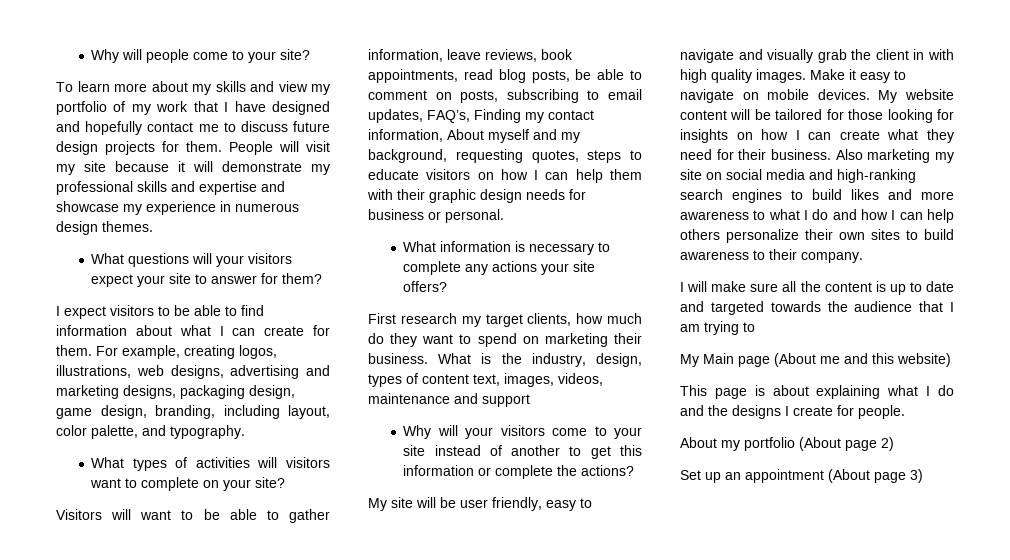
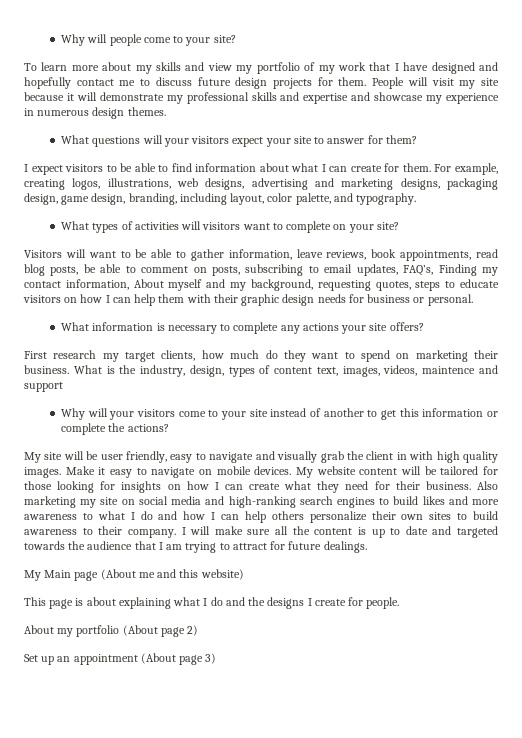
[368,393,450,404] maintenance -> [422,366,476,374] maintence
(863, 257) // -> (176, 533) none
(755, 327) none -> [232,541,367,553] attract for future dealings.

